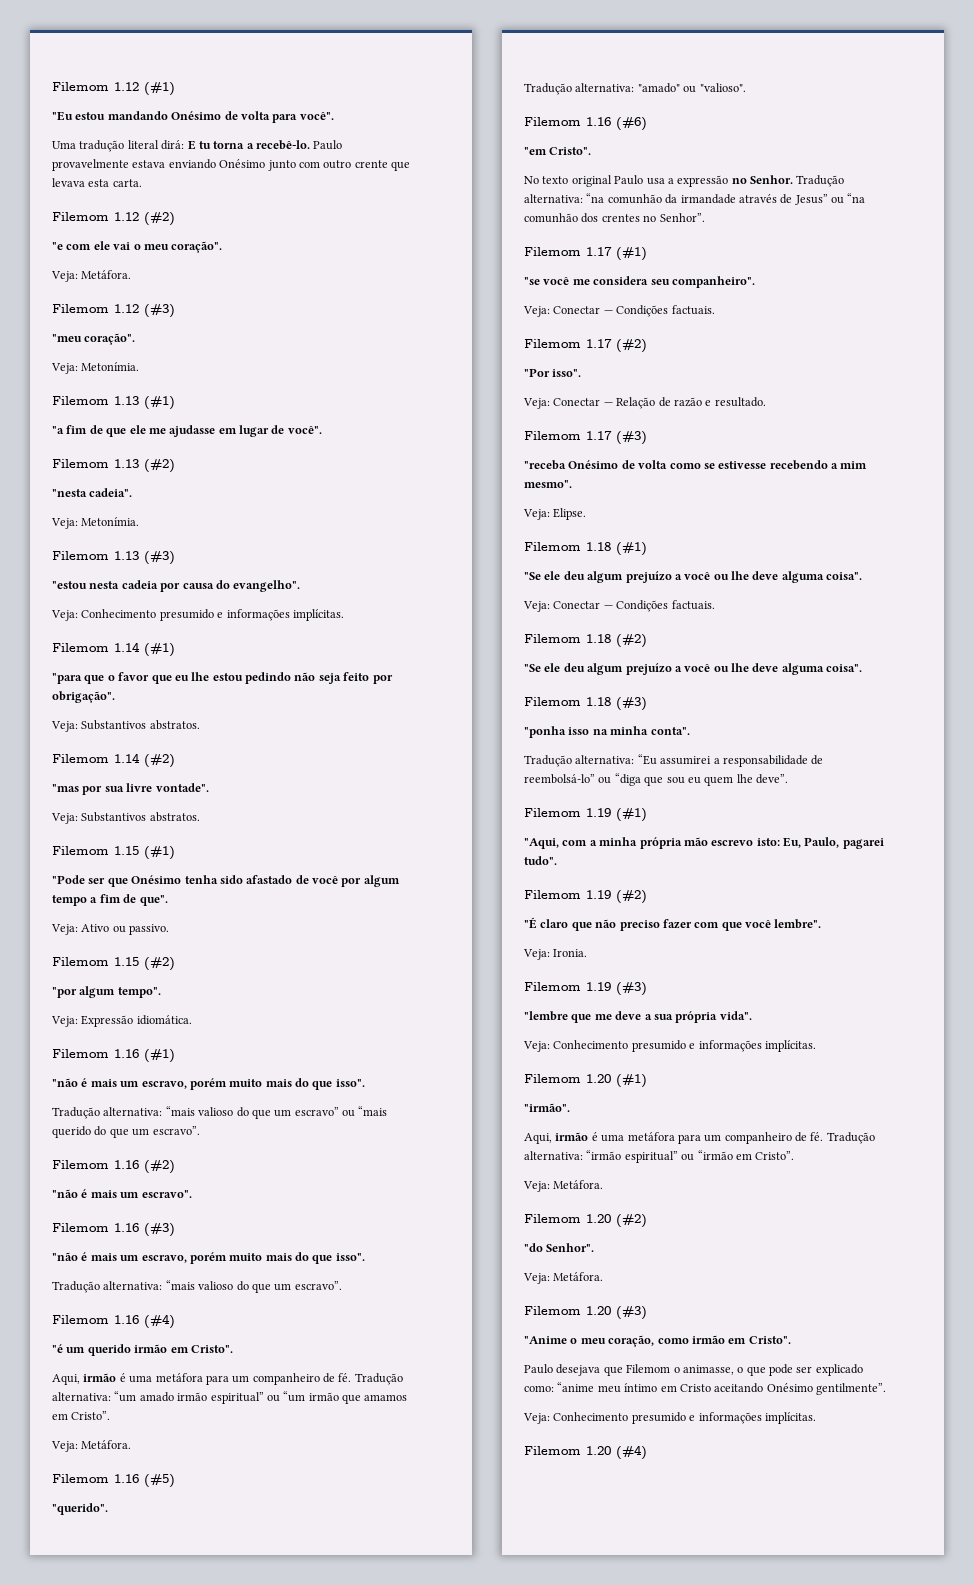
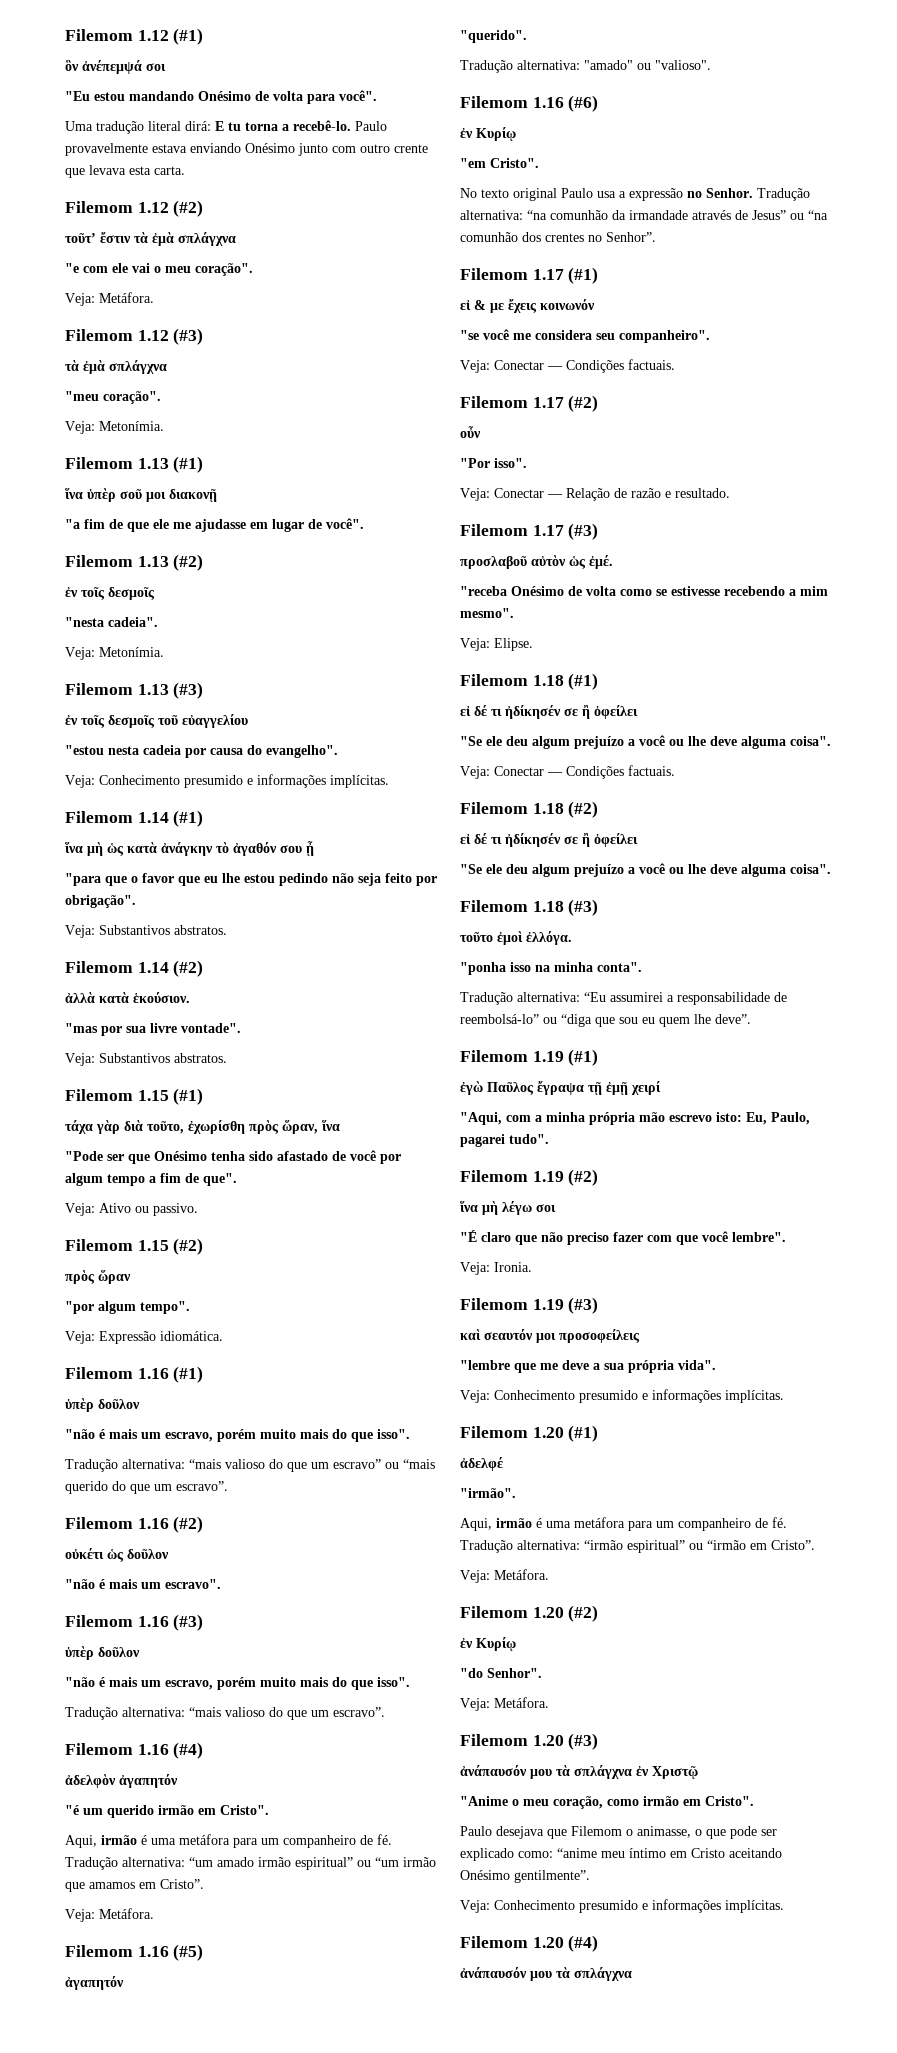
(175, 89) none -> [65,60,166,74] // ὃν ἀνέπεμψά σοι
(175, 219) none -> [65,232,236,246] // τοῦτ’ ἔστιν τὰ ἐμὰ σπλάγχνα
(175, 311) none -> [65,360,167,374] // τὰ ἐμὰ σπλάγχνα
(175, 403) none -> [65,488,217,502] // ἵνα ὑπὲρ σοῦ μοι διακονῇ
(175, 466) none -> [65,587,155,600] // ἐν τοῖς δεσμοῖς
(175, 558) none -> [65,714,248,728] // ἐν τοῖς δεσμοῖς τοῦ εὐαγγελίου
(175, 650) none -> [65,841,314,856] // ἵνα μὴ ὡς κατὰ ἀνάγκην τὸ ἀγαθόν σου ᾖ
(175, 761) none -> [65,992,190,1003] // ἀλλὰ κατὰ ἑκούσιον.
(175, 853) none -> [65,1120,340,1134] // τάχα γὰρ διὰ τοῦτο, ἐχωρίσθη πρὸς ὥραν, ἵνα
(175, 964) none -> [65,1270,131,1284] // πρὸς ὥραν
(175, 1056) none -> [65,1398,140,1412] // ὑπὲρ δοῦλον
(175, 1167) none -> [65,1548,169,1562] // οὐκέτι ὡς δοῦλον
(175, 1230) none -> [65,1646,140,1660] // ὑπὲρ δοῦλον
(175, 1321) none -> [65,1774,178,1788] // ἀδελφὸν ἀγαπητόν
(175, 1481) none -> [65,1976,124,1990] // ἀγαπητόν
(647, 124) none -> [460,127,516,141] // ἐν Κυρίῳ
(647, 254) none -> [460,299,595,313] // εἰ & με ἔχεις κοινωνόν
(647, 346) none -> [460,426,481,438] // οὖν
(647, 438) none -> [460,555,613,569] // προσλαβοῦ αὐτὸν ὡς ἐμέ.
(647, 549) none -> [460,705,638,719] // εἰ δέ τι ἠδίκησέν σε ἢ ὀφείλει
(647, 641) none -> [460,833,638,847] // εἰ δέ τι ἠδίκησέν σε ἢ ὀφείλει
(647, 704) none -> [460,931,572,945] // τοῦτο ἐμοὶ ἐλλόγα.
(647, 815) none -> [460,1081,661,1095] // ἐγὼ Παῦλος ἔγραψα τῇ ἐμῇ χειρί
(647, 897) none -> [460,1201,556,1215] // ἵνα μὴ λέγω σοι
(647, 989) none -> [460,1329,640,1343] // καὶ σεαυτόν μοι προσοφείλεις
(647, 1081) none -> [460,1457,503,1471] // ἀδελφέ
(647, 1221) none -> [460,1637,516,1651] // ἐν Κυρίῳ
(647, 1313) none -> [460,1765,698,1779] // ἀνάπαυσόν μου τὰ σπλάγχνα ἐν Χριστῷ
(647, 1452) none -> [460,1967,632,1981] // ἀνάπαυσόν μου τὰ σπλάγχνα

